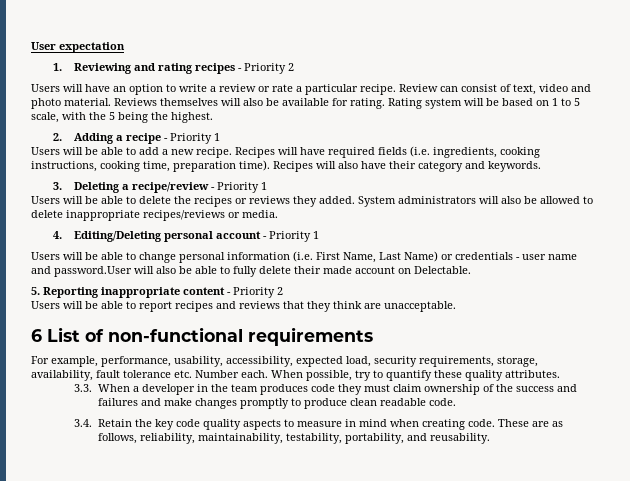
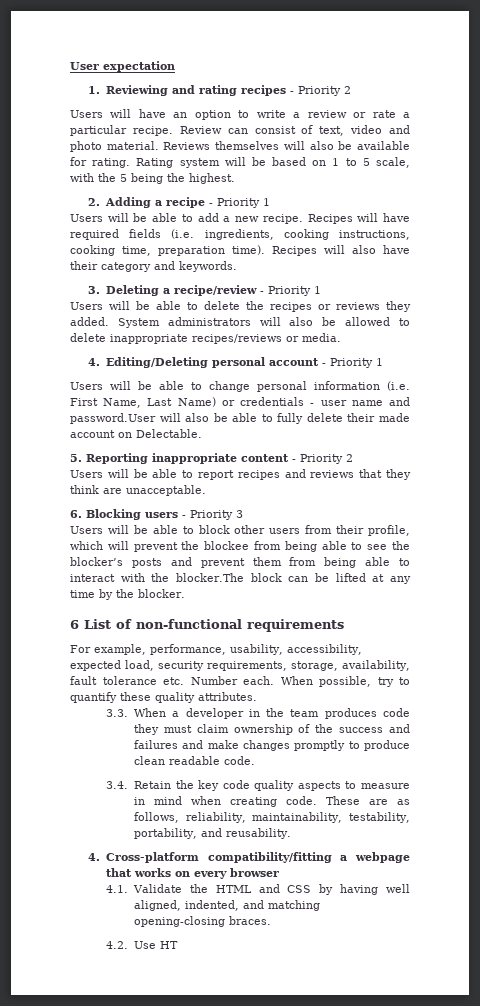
(456, 306) none -> [70,509,243,520] [70,525,410,536] [70,541,411,552] [70,557,410,568] [70,573,411,584] [70,589,185,600] // 6. Blocking users - Priority 3 // Users will be able to block other users from their profile, which will prevent the blockee from being able to see the blocker’s posts and prevent them from being able to interact with the blocker.The block can be lifted at any time by the blocker.
(490, 438) none -> [88,852,410,863] [106,868,280,879] [106,884,410,895] [133,900,320,911] [133,916,271,927] [106,941,178,949] // 4. Cross-platform compatibility/fitting a webpage that works on every browser // 4.1. Validate the HTML and CSS by having well aligned, indented, and matching opening-closing braces. // 4.2. Use HT

